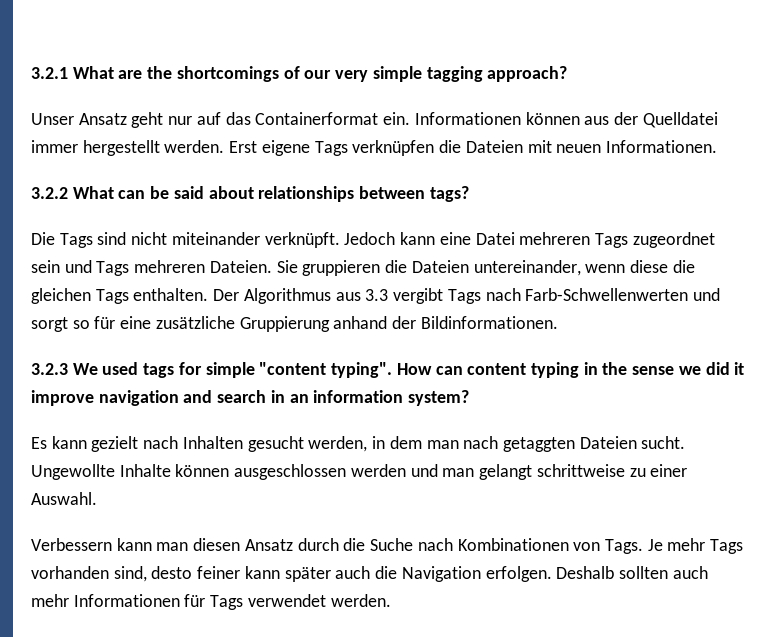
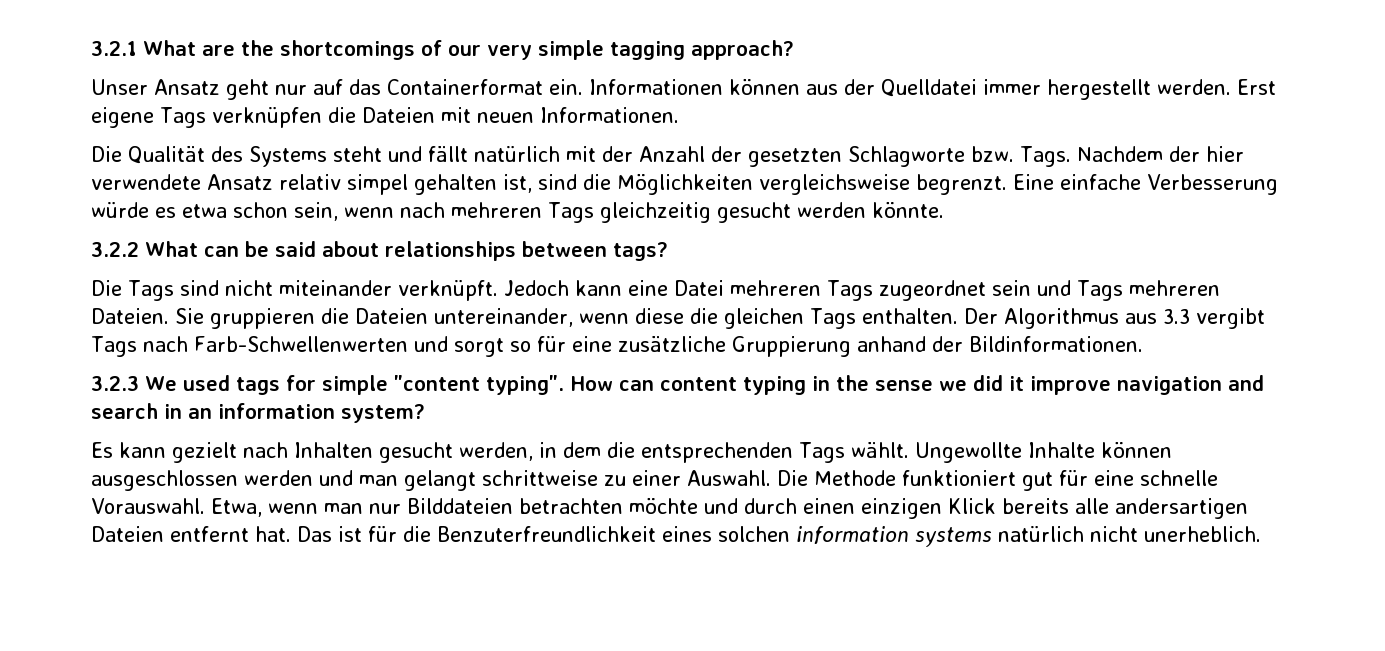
(717, 146) none -> [91,146,1244,167] [91,173,1278,195] [91,201,944,223] // Die Qualität des Systems steht und fällt natürlich mit der Anzahl der gesetzten Schlagworte bzw. Tags. Nachdem der hier verwendete Ansatz relativ simpel gehalten ist, sind die Möglichkeiten vergleichsweise begrenzt. Eine einfache Verbesserung würde es etwa schon sein, wenn nach mehreren Tags gleichzeitig gesucht werden könnte.
[426,436,686,452] man nach getaggten Dateien sucht. -> [607,442,909,463] die entsprechenden Tags wählt.
[31,538,744,554] [31,566,708,582] [31,594,391,610] // Verbessern kann man diesen Ansatz durch die Suche nach Kombinationen von Tags. Je mehr Tags vorhanden sind, desto feiner kann später auch die Navigation erfolgen. Deshalb sollten auch mehr Informationen für Tags verwendet werden. -> [777,470,1218,491] [91,497,1248,519] [91,526,1261,547] Die Methode funktioniert gut für eine schnelle Vorauswahl. Etwa, wenn man nur Bilddateien betrachten möchte und durch einen einzigen Klick bereits alle andersartigen Dateien entfernt hat. Das ist für die Benzuterfreundlichkeit eines solchen information systems natürlich nicht unerheblich.

